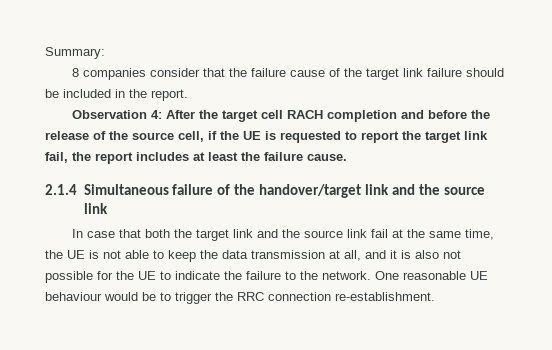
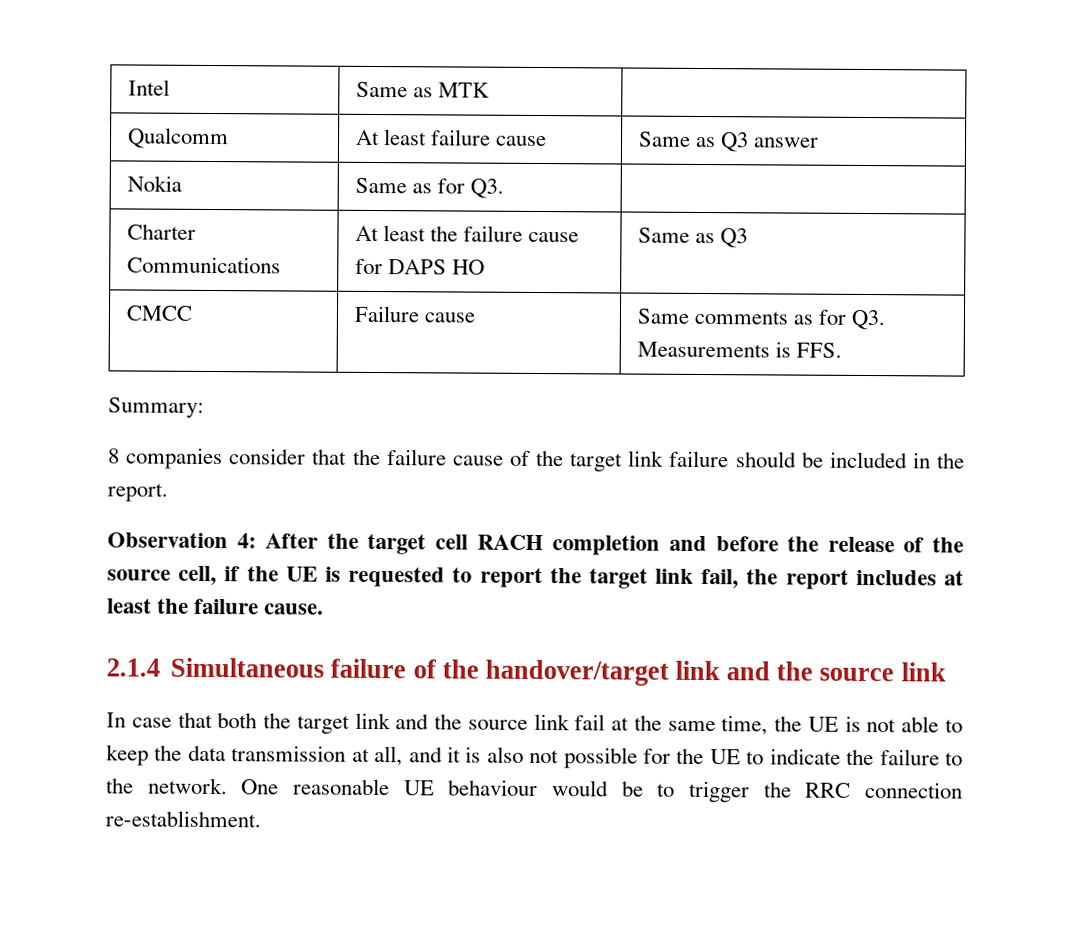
(45, 53) none -> [127,79,170,96] [355,81,490,98] [126,127,229,150] [355,129,547,147] [637,131,819,153] [126,175,182,192] [354,177,504,199] [126,223,196,240] [126,256,281,274] [354,225,579,243] [354,258,485,275] [637,227,748,249] [125,305,193,321] [353,305,475,323] [636,308,886,331] [636,341,842,358] Intel | Same as MTK | // Qualcomm | At least failure cause | Same as Q3 answer // Nokia | Same as for Q3. | // Charter Communications | At least the failure cause for DAPS HO | Same as Q3 // CMCC | Failure cause | Same comments as for Q3. Measurements is FFS. //

